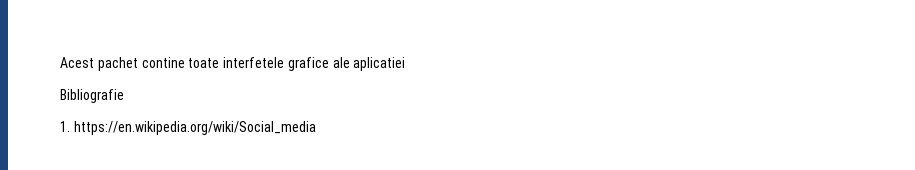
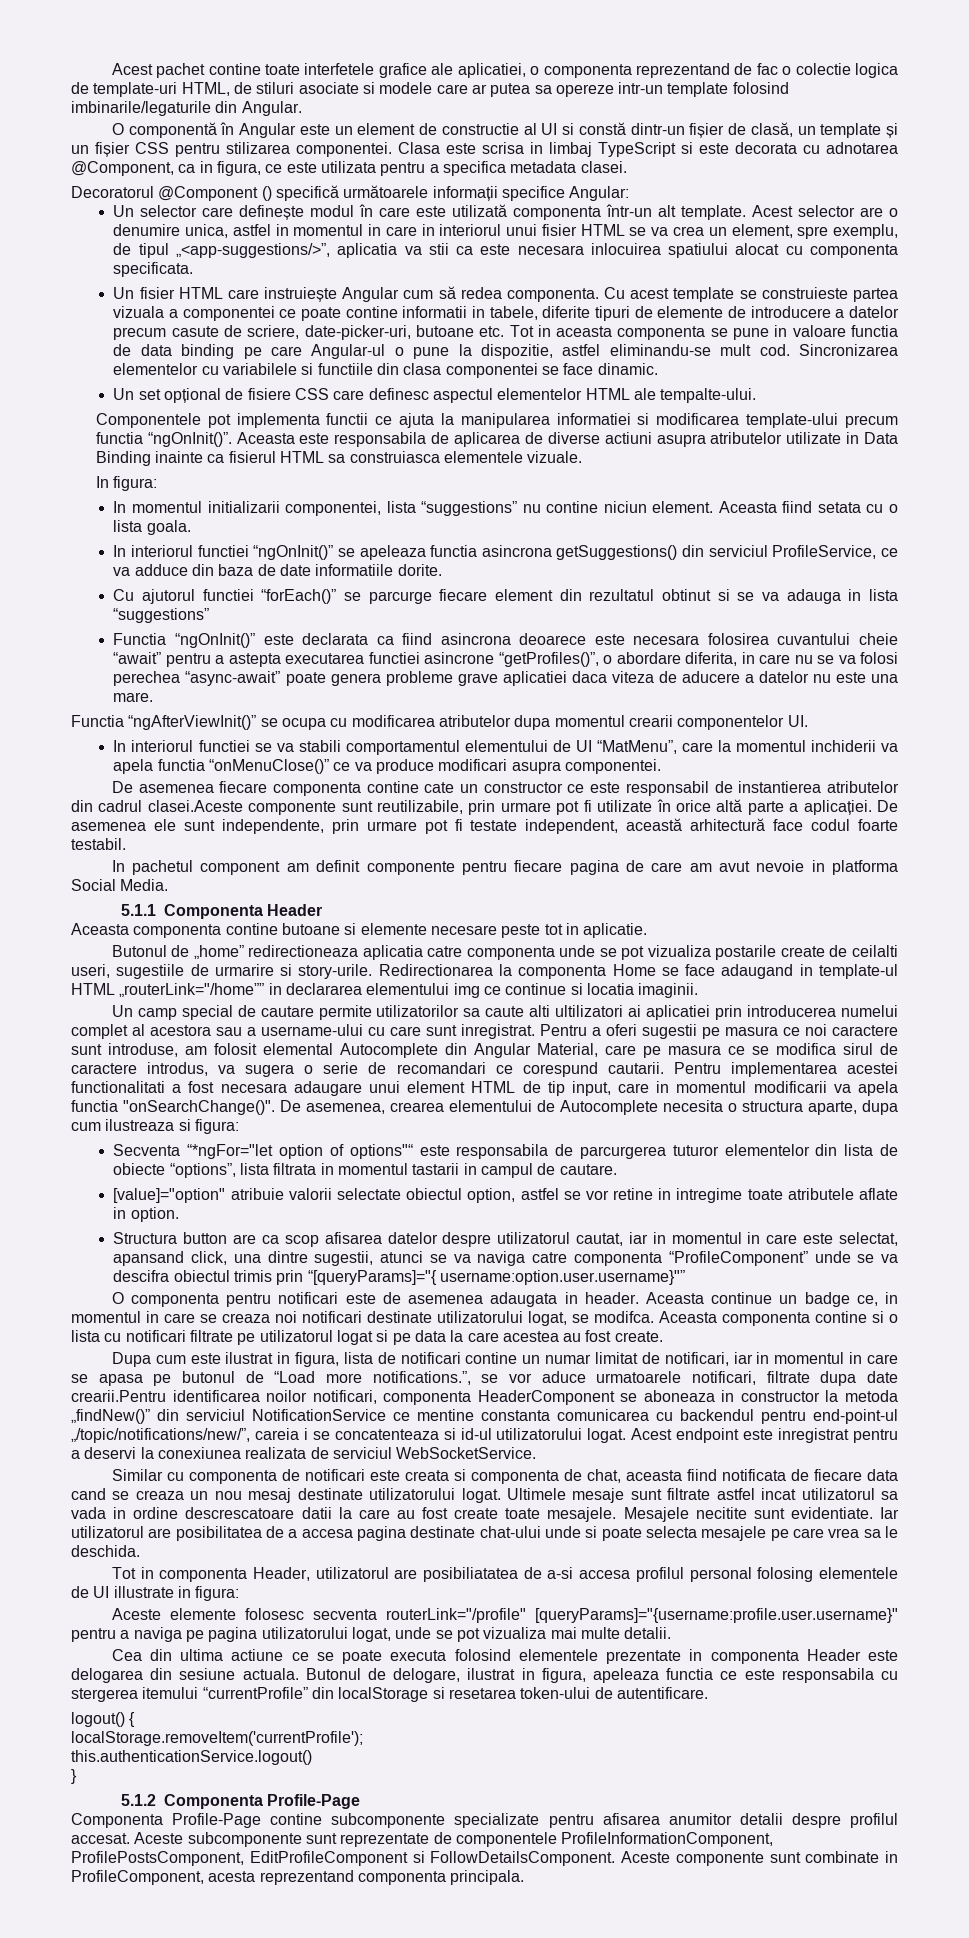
[353,57,406,71] [60,89,124,103] [60,121,316,135] aplicatiei // Bibliografie // 1. https://en.wikipedia.org/wiki/Social_media -> [457,63,899,78] [71,82,789,97] [71,101,302,116] [111,122,898,138] [71,142,898,157] [71,161,627,176] [71,185,630,201] [113,204,898,220] [113,224,899,239] [113,243,899,258] [113,262,194,277] [113,286,899,302] [113,306,899,321] [113,325,899,340] [113,344,898,359] [113,363,658,378] [113,388,757,403] [95,413,899,428] [95,432,898,447] [95,451,583,466] [95,476,158,491] [113,501,899,516] [113,520,191,535] [113,545,898,560] [113,564,442,576] [113,589,898,604] [113,608,210,623] [113,633,898,648] [113,652,898,667] [113,671,899,686] [113,692,154,702] [71,715,808,730] [113,740,899,755] [113,759,662,774] [111,781,899,796] [71,799,898,815] [71,818,899,834] [71,838,126,850] [111,860,898,875] [71,879,169,891] [120,904,323,919] [71,923,648,938] [111,945,898,960] [71,964,899,979] [71,983,699,998] [111,1005,899,1020] [71,1024,898,1039] [71,1043,898,1058] [71,1062,899,1077] [71,1081,898,1096] [71,1100,898,1115] [71,1119,239,1134] [113,1144,898,1159] [113,1163,617,1178] [113,1188,898,1203] [113,1207,179,1222] [113,1232,898,1247] [113,1251,898,1266] [113,1270,686,1285] [111,1292,899,1307] [71,1311,898,1326] [71,1330,663,1345] [111,1352,899,1367] [71,1371,898,1386] [71,1390,898,1405] [71,1409,898,1424] [71,1428,898,1443] [71,1447,537,1459] [111,1469,898,1484] [71,1488,898,1503] [71,1507,899,1522] [71,1526,899,1541] [71,1545,140,1557] [111,1567,898,1582] [71,1586,240,1601] [111,1608,898,1623] [71,1627,672,1642] [111,1649,899,1664] [71,1668,899,1683] [71,1687,708,1702] [71,1712,136,1727] [71,1731,363,1746] [71,1750,312,1765] [71,1769,77,1784] [120,1794,361,1809] [71,1813,899,1828] [71,1832,774,1847] [71,1851,898,1866] [71,1870,525,1885] aplicatiei, o componenta reprezentand de fac o colectie logica de template-uri HTML, de stiluri asociate si modele care ar putea sa opereze intr-un template folosind imbinarile/legaturile din Angular. // O componentă în Angular este un element de constructie al UI si constă dintr-un fișier de clasă, un template și un fișier CSS pentru stilizarea componentei. Clasa este scrisa in limbaj TypeScript si este decorata cu adnotarea @Component, ca in figura, ce este utilizata pentru a specifica metadata clasei. // Decoratorul @Component () specifică următoarele informații specifice Angular: // Un selector care definește modul în care este utilizată componenta într-un alt template. Acest selector are o denumire unica, astfel in momentul in care in interiorul unui fisier HTML se va crea un element, spre exemplu, de tipul „<app-suggestions/>”, aplicatia va stii ca este necesara inlocuirea spatiului alocat cu componenta specificata. // Un fisier HTML care instruiește Angular cum să redea componenta. Cu acest template se construieste partea vizuala a componentei ce poate contine informatii in tabele, diferite tipuri de elemente de introducere a datelor precum casute de scriere, date-picker-uri, butoane etc. Tot in aceasta componenta se pune in valoare functia de data binding pe care Angular-ul o pune la dispozitie, astfel eliminandu-se mult cod. Sincronizarea elementelor cu variabilele si functiile din clasa componentei se face dinamic. // Un set opțional de fisiere CSS care definesc aspectul elementelor HTML ale tempalte-ului. // Componentele pot implementa functii ce ajuta la manipularea informatiei si modificarea template-ului precum functia “ngOnInit()”. Aceasta este responsabila de aplicarea de diverse actiuni asupra atributelor utilizate in Data Binding inainte ca fisierul HTML sa construiasca elementele vizuale. // In figura: // In momentul initializarii componentei, lista “suggestions” nu contine niciun element. Aceasta fiind setata cu o lista goala. // In interiorul functiei “ngOnInit()” se apeleaza functia asincrona getSuggestions() din serviciul ProfileService, ce va adduce din baza de date informatiile dorite. // Cu ajutorul functiei “forEach()” se parcurge fiecare element din rezultatul obtinut si se va adauga in lista “suggestions” // Functia “ngOnInit()” este declarata ca fiind asincrona deoarece este necesara folosirea cuvantului cheie “await” pentru a astepta executarea functiei asincrone “getProfiles()”, o abordare diferita, in care nu se va folosi perechea “async-await” poate genera probleme grave aplicatiei daca viteza de aducere a datelor nu este una mare. // Functia “ngAfterViewInit()” se ocupa cu modificarea atributelor dupa momentul crearii componentelor UI. // In interiorul functiei se va stabili comportamentul elementului de UI “MatMenu”, care la momentul inchiderii va apela functia “onMenuClose()” ce va produce modificari asupra componentei. // De asemenea fiecare componenta contine cate un constructor ce este responsabil de instantierea atributelor din cadrul clasei.Aceste componente sunt reutilizabile, prin urmare pot fi utilizate în orice altă parte a aplicației. De asemenea ele sunt independente, prin urmare pot fi testate independent, această arhitectură face codul foarte testabil. // In pachetul component am definit componente pentru fiecare pagina de care am avut nevoie in platforma Social Media. // 5.1.1 Componenta Header // Aceasta componenta contine butoane si elemente necesare peste tot in aplicatie. // Butonul de „home” redirectioneaza aplicatia catre componenta unde se pot vizualiza postarile create de ceilalti useri, sugestiile de urmarire si story-urile. Redirectionarea la componenta Home se face adaugand in template-ul HTML „routerLink="/home”” in declararea elementului img ce continue si locatia imaginii. // Un camp special de cautare permite utilizatorilor sa caute alti ultilizatori ai aplicatiei prin introducerea numelui complet al acestora sau a username-ului cu care sunt inregistrat. Pentru a oferi sugestii pe masura ce noi caractere sunt introduse, am folosit elemental Autocomplete din Angular Material, care pe masura ce se modifica sirul de caractere introdus, va sugera o serie de recomandari ce corespund cautarii. Pentru implementarea acestei functionalitati a fost necesara adaugare unui element HTML de tip input, care in momentul modificarii va apela functia "onSearchChange()". De asemenea, crearea elementului de Autocomplete necesita o structura aparte, dupa cum ilustreaza si figura: // Secventa “*ngFor="let option of options"“ este responsabila de parcurgerea tuturor elementelor din lista de obiecte “options”, lista filtrata in momentul tastarii in campul de cautare. // [value]="option" atribuie valorii selectate obiectul option, astfel se vor retine in intregime toate atributele aflate in option. // Structura button are ca scop afisarea datelor despre utilizatorul cautat, iar in momentul in care este selectat, apansand click, una dintre sugestii, atunci se va naviga catre componenta “ProfileComponent” unde se va descifra obiectul trimis prin “[queryParams]="{ username:option.user.username}"” // O componenta pentru notificari este de asemenea adaugata in header. Aceasta continue un badge ce, in momentul in care se creaza noi notificari destinate utilizatorului logat, se modifca. Aceasta componenta contine si o lista cu notificari filtrate pe utilizatorul logat si pe data la care acestea au fost create. // Dupa cum este ilustrat in figura, lista de notificari contine un numar limitat de notificari, iar in momentul in care se apasa pe butonul de “Load more notifications.”, se vor aduce urmatoarele notificari, filtrate dupa date crearii.Pentru identificarea noilor notificari, componenta HeaderComponent se aboneaza in constructor la metoda „findNew()” din serviciul NotificationService ce mentine constanta comunicarea cu backendul pentru end-point-ul „/topic/notifications/new/”, careia i se concatenteaza si id-ul utilizatorului logat. Acest endpoint este inregistrat pentru a deservi la conexiunea realizata de serviciul WebSocketService. // Similar cu componenta de notificari este creata si componenta de chat, aceasta fiind notificata de fiecare data cand se creaza un nou mesaj destinate utilizatorului logat. Ultimele mesaje sunt filtrate astfel incat utilizatorul sa vada in ordine descrescatoare datii la care au fost create toate mesajele. Mesajele necitite sunt evidentiate. Iar utilizatorul are posibilitatea de a accesa pagina destinate chat-ului unde si poate selecta mesajele pe care vrea sa le deschida. // Tot in componenta Header, utilizatorul are posibiliatatea de a-si accesa profilul personal folosing elementele de UI illustrate in figura: // Aceste elemente folosesc secventa routerLink="/profile" [queryParams]="{username:profile.user.username}" pentru a naviga pe pagina utilizatorului logat, unde se pot vizualiza mai multe detalii. // Cea din ultima actiune ce se poate executa folosind elementele prezentate in componenta Header este delogarea din sesiune actuala. Butonul de delogare, ilustrat in figura, apeleaza functia ce este responsabila cu stergerea itemului “currentProfile” din localStorage si resetarea token-ului de autentificare. // logout() { // localStorage.removeItem('currentProfile'); // this.authenticationService.logout() // } // 5.1.2 Componenta Profile-Page // Componenta Profile-Page contine subcomponente specializate pentru afisarea anumitor detalii despre profilul accesat. Aceste subcomponente sunt reprezentate de componentele ProfileInformationComponent, ProfilePostsComponent, EditProfileComponent si FollowDetailsComponent. Aceste componente sunt combinate in ProfileComponent, acesta reprezentand componenta principala.

